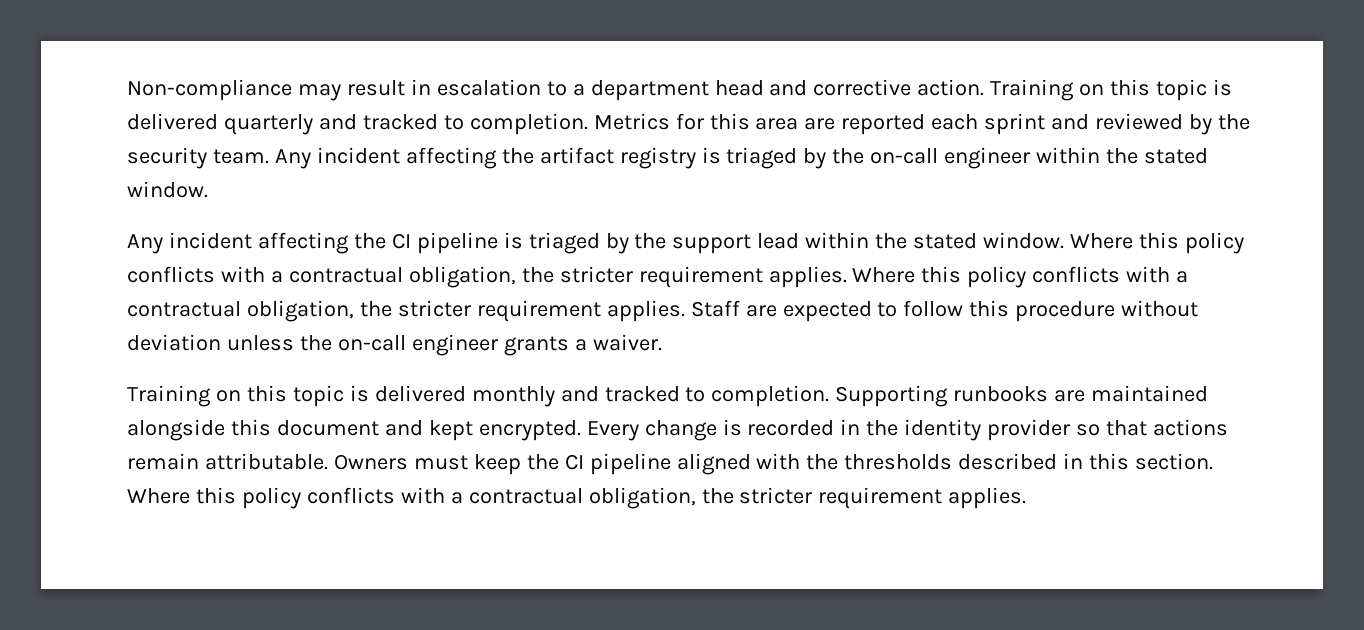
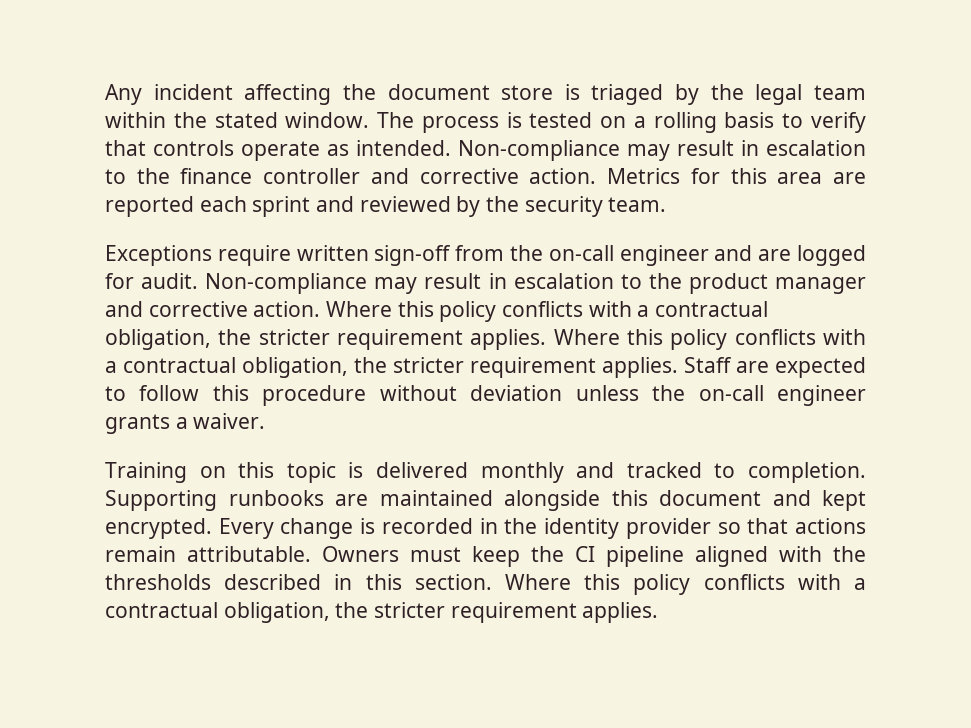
[127,79,1233,101] [127,113,588,135] Non-compliance may result in escalation to a department head and corrective action. Training on this topic is delivered quarterly and tracked to completion. -> [105,84,866,105] [105,112,866,133] [105,140,866,161] [105,168,597,184] Any incident affecting the document store is triaged by the legal team within the stated window. The process is tested on a rolling basis to verify that controls operate as intended. Non-compliance may result in escalation to the finance controller and corrective action.
[274,147,1209,169] [127,181,208,198] [127,232,1065,254] Any incident affecting the artifact registry is triaged by the on-call engineer within the stated window. // Any incident affecting the CI pipeline is triaged by the support lead within the stated window. -> [105,245,866,266] [105,273,867,294] [105,301,321,317] // Exceptions require written sign-off from the on-call engineer and are logged for audit. Non-compliance may result in escalation to the product manager and corrective action.

